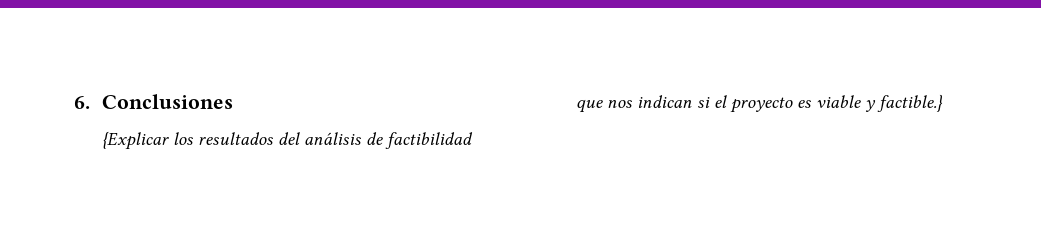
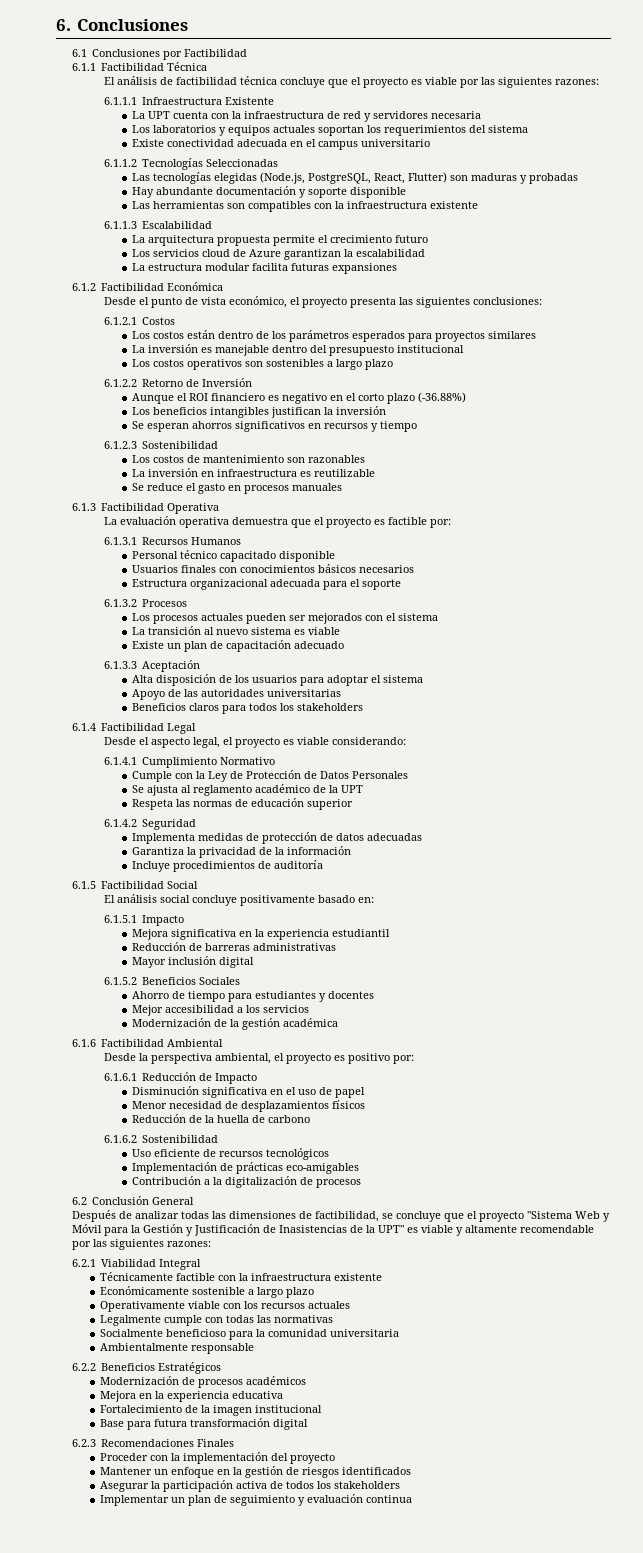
[101,131,473,150] [575,94,943,113] {Explicar los resultados del análisis de factibilidad que nos indican si el proyecto es viable y factible.} -> [71,49,248,60] [71,62,208,71] [103,76,599,88] [103,97,275,105] [131,111,481,122] [131,125,528,136] [131,139,430,150] [103,158,279,170] [131,172,578,184] [131,186,406,198] [131,201,478,212] [103,221,213,229] [131,235,428,246] [131,249,425,260] [131,263,397,274] [71,282,224,291] [103,296,542,308] [103,317,176,325] [131,330,536,342] [131,344,464,356] [131,359,393,370] [103,378,253,387] [131,392,466,404] [131,406,386,418] [131,421,417,432] [103,441,219,449] [131,455,365,463] [131,468,375,477] [131,483,342,494] [71,503,220,514] [103,516,451,528] [103,537,242,545] [131,550,335,562] [131,564,414,573] [131,579,401,590] [103,599,188,607] [131,613,438,624] [131,626,340,635] [131,640,344,652] [103,660,201,672] [131,674,423,686] [131,689,341,700] [131,703,363,714] [71,723,197,734] [103,737,406,748] [103,757,276,768] [131,770,408,782] [131,784,363,796] [131,798,353,810] [103,819,197,830] [131,832,422,844] [131,846,351,858] [131,860,323,872] [71,881,199,889] [103,894,374,906] [103,915,185,926] [131,929,390,940] [131,942,336,951] [131,956,254,968] [103,977,241,985] [131,991,374,1002] [131,1005,309,1016] [131,1018,338,1030] [71,1039,224,1047] [103,1053,414,1064] [103,1072,258,1084] [131,1086,365,1098] [131,1100,365,1112] [131,1114,310,1123] [103,1135,219,1143] [131,1148,329,1160] [131,1162,359,1174] [131,1176,361,1188] [71,1196,195,1205] [71,1210,610,1222] [71,1224,594,1236] [71,1239,211,1250] [71,1259,202,1270] [99,1272,382,1281] [99,1286,314,1298] [99,1301,350,1312] [99,1315,333,1326] [99,1329,399,1340] [99,1343,254,1354] [71,1362,222,1374] [99,1376,306,1388] [99,1391,283,1402] [99,1405,322,1416] [99,1418,308,1430] [71,1439,235,1447] [99,1452,335,1464] [99,1466,411,1478] [99,1480,400,1492] [99,1494,412,1506] 6.1 Conclusiones por Factibilidad // 6.1.1 Factibilidad Técnica // El análisis de factibilidad técnica concluye que el proyecto es viable por las siguientes razones: // 6.1.1.1 Infraestructura Existente // La UPT cuenta con la infraestructura de red y servidores necesaria // Los laboratorios y equipos actuales soportan los requerimientos del sistema // Existe conectividad adecuada en el campus universitario // 6.1.1.2 Tecnologías Seleccionadas // Las tecnologías elegidas (Node.js, PostgreSQL, React, Flutter) son maduras y probadas // Hay abundante documentación y soporte disponible // Las herramientas son compatibles con la infraestructura existente // 6.1.1.3 Escalabilidad // La arquitectura propuesta permite el crecimiento futuro // Los servicios cloud de Azure garantizan la escalabilidad // La estructura modular facilita futuras expansiones // 6.1.2 Factibilidad Económica // Desde el punto de vista económico, el proyecto presenta las siguientes conclusiones: // 6.1.2.1 Costos // Los costos están dentro de los parámetros esperados para proyectos similares // La inversión es manejable dentro del presupuesto institucional // Los costos operativos son sostenibles a largo plazo // 6.1.2.2 Retorno de Inversión // Aunque el ROI financiero es negativo en el corto plazo (-36.88%) // Los beneficios intangibles justifican la inversión // Se esperan ahorros significativos en recursos y tiempo // 6.1.2.3 Sostenibilidad // Los costos de mantenimiento son razonables // La inversión en infraestructura es reutilizable // Se reduce el gasto en procesos manuales // 6.1.3 Factibilidad Operativa // La evaluación operativa demuestra que el proyecto es factible por: // 6.1.3.1 Recursos Humanos // Personal técnico capacitado disponible // Usuarios finales con conocimientos básicos necesarios // Estructura organizacional adecuada para el soporte // 6.1.3.2 Procesos // Los procesos actuales pueden ser mejorados con el sistema // La transición al nuevo sistema es viable // Existe un plan de capacitación adecuado // 6.1.3.3 Aceptación // Alta disposición de los usuarios para adoptar el sistema // Apoyo de las autoridades universitarias // Beneficios claros para todos los stakeholders // 6.1.4 Factibilidad Legal // Desde el aspecto legal, el proyecto es viable considerando: // 6.1.4.1 Cumplimiento Normativo // Cumple con la Ley de Protección de Datos Personales // Se ajusta al reglamento académico de la UPT // Respeta las normas de educación superior // 6.1.4.2 Seguridad // Implementa medidas de protección de datos adecuadas // Garantiza la privacidad de la información // Incluye procedimientos de auditoría // 6.1.5 Factibilidad Social // El análisis social concluye positivamente basado en: // 6.1.5.1 Impacto // Mejora significativa en la experiencia estudiantil // Reducción de barreras administrativas // Mayor inclusión digital // 6.1.5.2 Beneficios Sociales // Ahorro de tiempo para estudiantes y docentes // Mejor accesibilidad a los servicios // Modernización de la gestión académica // 6.1.6 Factibilidad Ambiental // Desde la perspectiva ambiental, el proyecto es positivo por: // 6.1.6.1 Reducción de Impacto // Disminución significativa en el uso de papel // Menor necesidad de desplazamientos físicos // Reducción de la huella de carbono // 6.1.6.2 Sostenibilidad // Uso eficiente de recursos tecnológicos // Implementación de prácticas eco-amigables // Contribución a la digitalización de procesos // 6.2 Conclusión General // Después de analizar todas las dimensiones de factibilidad, se concluye que el proyecto "Sistema Web y Móvil para la Gestión y Justificación de Inasistencias de la UPT" es viable y altamente recomendable por las siguientes razones: // 6.2.1 Viabilidad Integral // Técnicamente factible con la infraestructura existente // Económicamente sostenible a largo plazo // Operativamente viable con los recursos actuales // Legalmente cumple con todas las normativas // Socialmente beneficioso para la comunidad universitaria // Ambientalmente responsable // 6.2.2 Beneficios Estratégicos // Modernización de procesos académicos // Mejora en la experiencia educativa // Fortalecimiento de la imagen institucional // Base para futura transformación digital // 6.2.3 Recomendaciones Finales // Proceder con la implementación del proyecto // Mantener un enfoque en la gestión de riesgos identificados // Asegurar la participación activa de todos los stakeholders // Implementar un plan de seguimiento y evaluación continua

